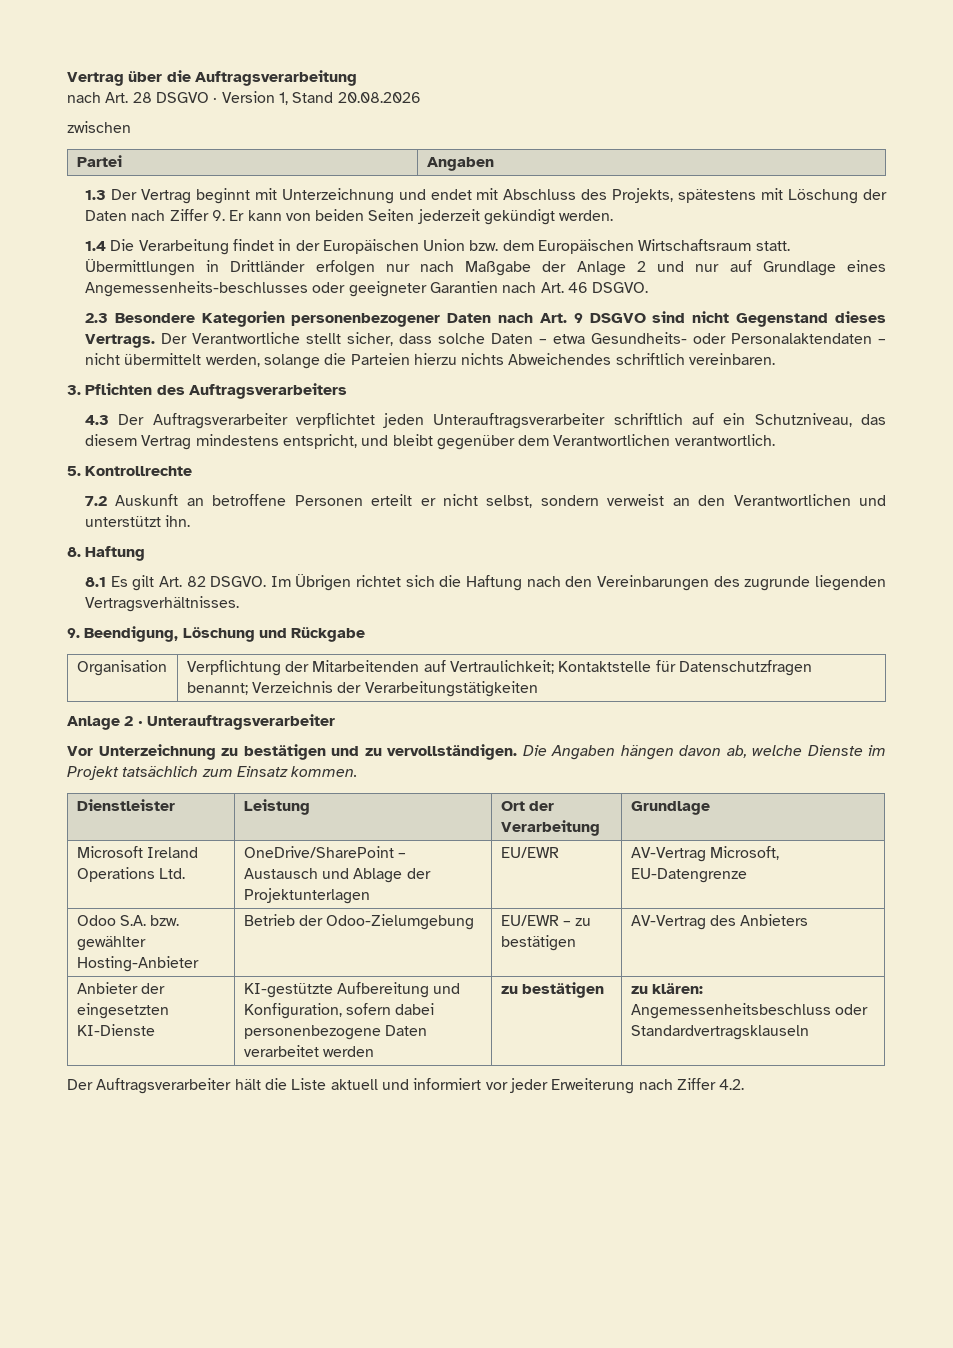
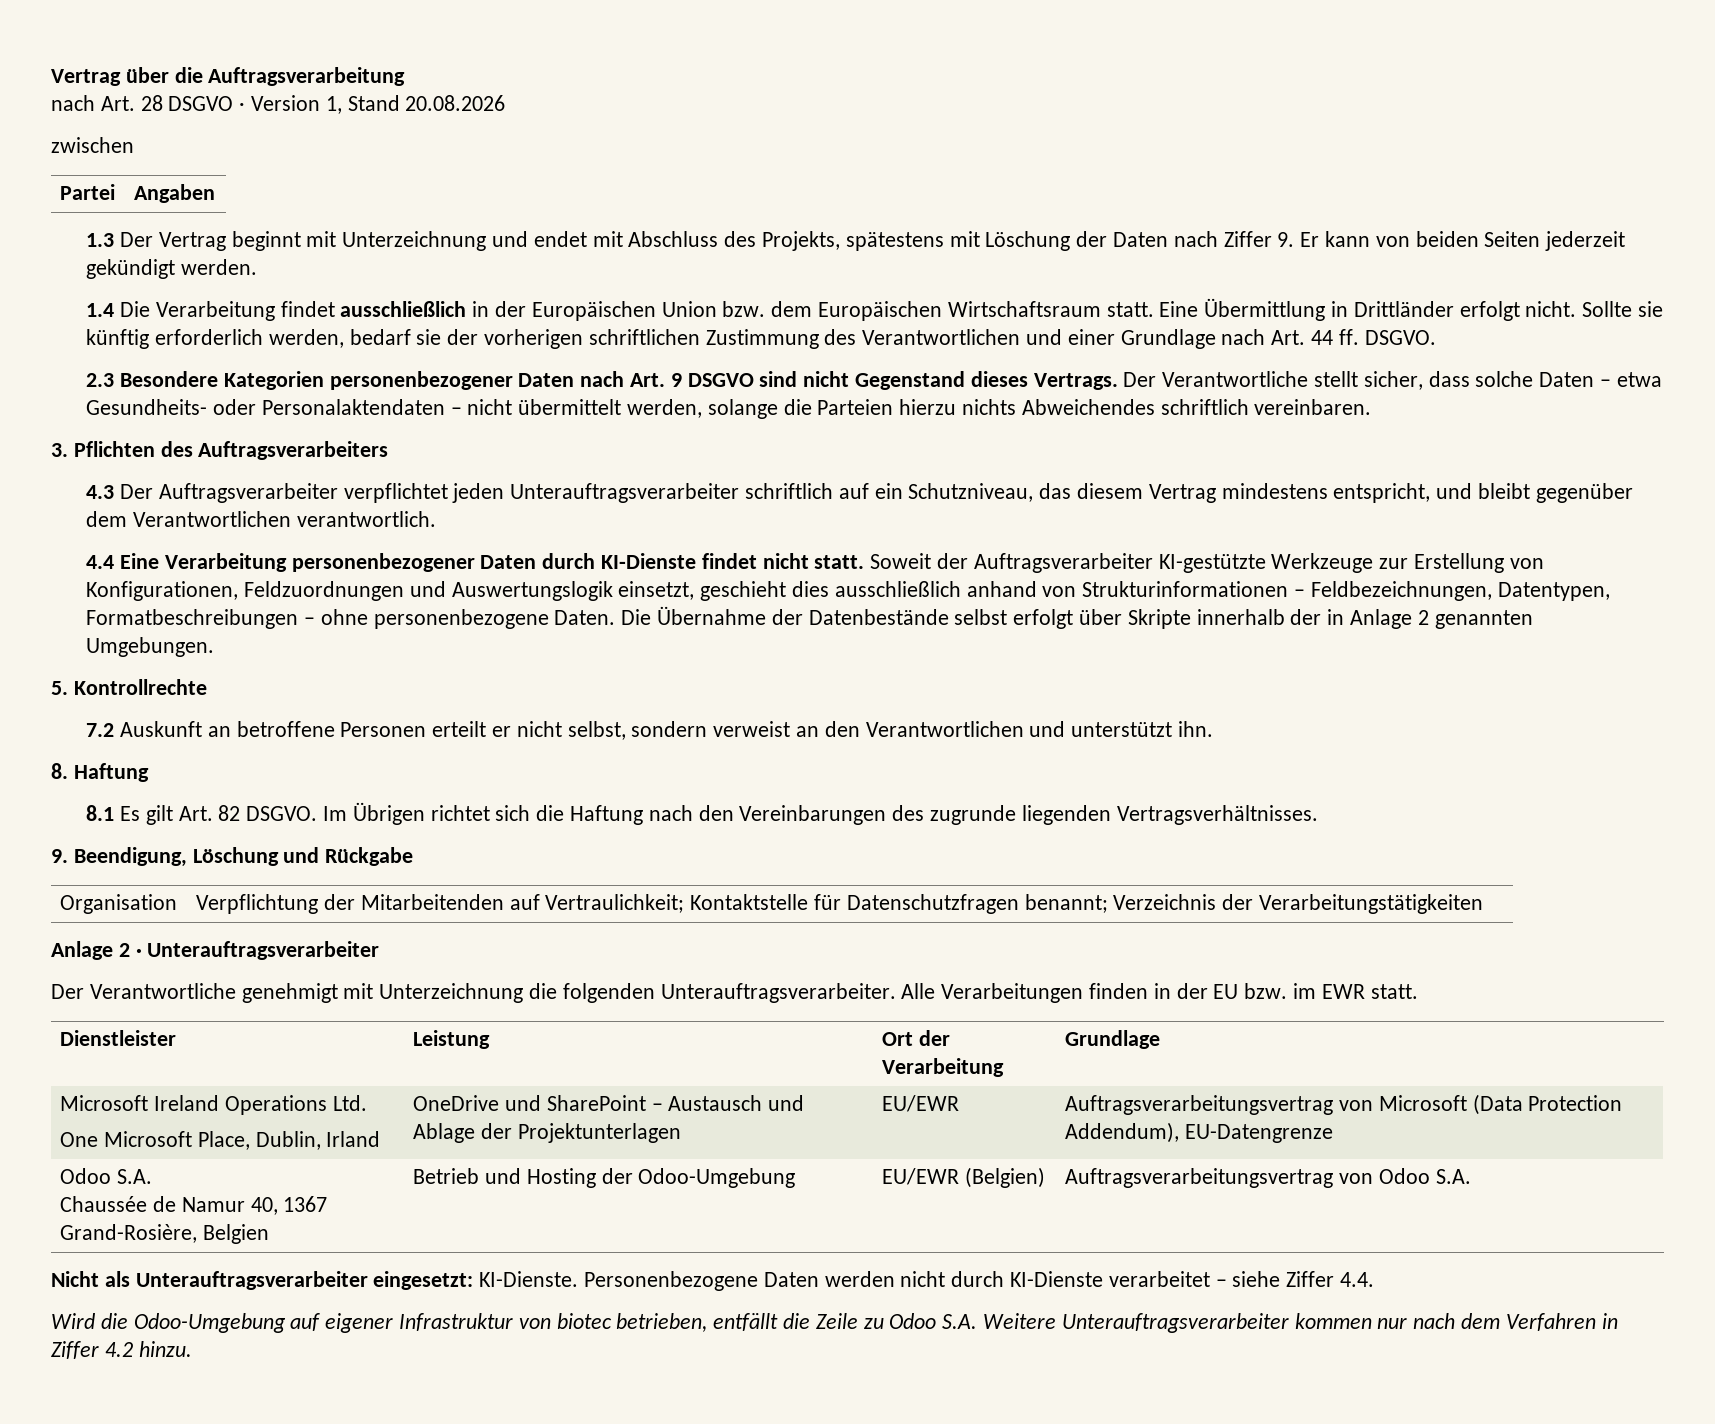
(274, 245) none -> [340,301,467,317] ausschließlich
[84,259,887,276] [84,281,588,297] Übermittlungen in Drittländer erfolgen nur nach Maßgabe der Anlage 2 und nur auf Grundlage eines Angemessenheits-beschlusses oder geeigneter Garantien nach Art. 46 -> [1159,298,1663,321] [86,329,1359,349] Eine Übermittlung in Drittländer erfolgt nicht. Sollte sie künftig erforderlich werden, bedarf sie der vorherigen schriftlichen Zustimmung des Verantwortlichen und einer Grundlage nach Art. 44 ff.
(775, 440) none -> [86,553,1544,573] [86,581,1610,601] [86,606,1533,629] [86,637,215,657] // 4.4 Eine Verarbeitung personenbezogener Daten durch KI-Dienste findet nicht statt. Soweit der Auftragsverarbeiter KI-gestützte Werkzeuge zur Erstellung von Konfigurationen, Feldzuordnungen und Auswertungslogik einsetzt, geschieht dies ausschließlich anhand von Strukturinformationen – Feldbezeichnungen, Datentypen, Formatbeschreibungen – ohne personenbezogene Daten. Die Übernahme der Datenbestände selbst erfolgt über Skripte innerhalb der in Anlage 2 genannten Umgebungen.
[67,744,886,760] [67,766,358,780] Vor Unterzeichnung zu bestätigen und zu vervollständigen. Die Angaben hängen davon ab, welche Dienste im Projekt tatsächlich zum Einsatz kommen. -> [51,983,1418,1003] Der Verantwortliche genehmigt mit Unterzeichnung die folgenden Unterauftragsverarbeiter. Alle Verarbeitungen finden in der EU bzw. im EWR statt.
[243,846,394,858] | OneDrive/SharePoint -> [60,1131,381,1150] [413,1095,646,1111] // One Microsoft Place, Dublin, Irland | OneDrive und SharePoint
[630,846,780,862] [630,868,747,883] [76,915,180,926] [76,936,146,951] [76,956,199,972] [243,914,475,930] [500,915,592,926] [500,935,576,951] [630,914,809,930] [76,982,166,994] [76,1003,169,1019] [76,1024,155,1036] [243,982,461,998] [243,1003,435,1019] [243,1025,428,1040] [243,1045,375,1057] [500,982,605,998] [630,983,704,994] [630,1003,869,1019] [630,1025,809,1040] [67,1078,745,1094] AV-Vertrag Microsoft, EU-Datengrenze // Odoo S.A. bzw. gewählter Hosting-Anbieter | Betrieb der Odoo-Zielumgebung | EU/EWR – zu bestätigen | AV-Vertrag des Anbieters // Anbieter der eingesetzten KI-Dienste | KI-gestützte Aufbereitung und Konfiguration, sofern dabei personenbezogene Daten verarbeitet werden | zu bestätigen | zu klären: Angemessenheitsbeschluss oder Standardvertragsklauseln // Der Auftragsverarbeiter hält die Liste aktuell und informiert vor jeder Erweiterung nach Ziffer 4.2. -> [1065,1094,1623,1115] [1065,1122,1333,1143] [60,1168,152,1184] [60,1196,328,1215] [60,1224,269,1244] [413,1168,796,1188] [882,1167,1045,1188] [1065,1168,1471,1188] [51,1271,1375,1291] [51,1313,1618,1333] [51,1341,192,1359] Auftragsverarbeitungsvertrag von Microsoft (Data Protection Addendum), EU-Datengrenze // Odoo S.A. // Chaussée de Namur 40, 1367 Grand-Rosière, Belgien | Betrieb und Hosting der Odoo-Umgebung | EU/EWR (Belgien) | Auftragsverarbeitungsvertrag von Odoo S.A. // Nicht als Unterauftragsverarbeiter eingesetzt: KI-Dienste. Personenbezogene Daten werden nicht durch KI-Dienste verarbeitet – siehe Ziffer 4.4. // Wird die Odoo-Umgebung auf eigener Infrastruktur von biotec betrieben, entfällt die Zeile zu Odoo S.A. Weitere Unterauftragsverarbeiter kommen nur nach dem Verfahren in Ziffer 4.2 hinzu.

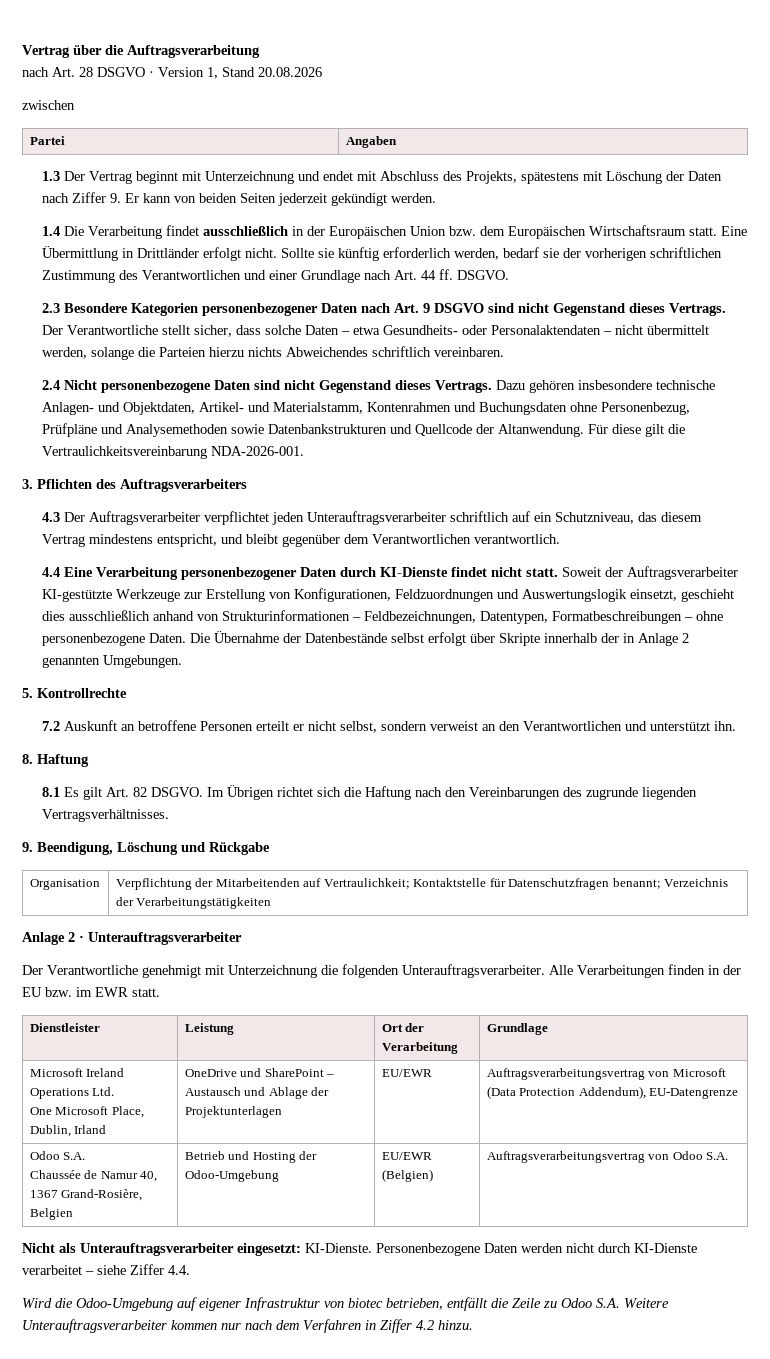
(1372, 407) none -> [42,380,716,393] [42,402,691,415] [42,423,686,437] [42,446,305,459] // 2.4 Nicht personenbezogene Daten sind nicht Gegenstand dieses Vertrags. Dazu gehören insbesondere technische Anlagen- und Objektdaten, Artikel- und Materialstamm, Kontenrahmen und Buchungsdaten ohne Personenbezug, Prüfpläne und Analysemethoden sowie Datenbankstrukturen und Quellcode der Altanwendung. Für diese gilt die Vertraulichkeitsvereinbarung NDA-2026-001.

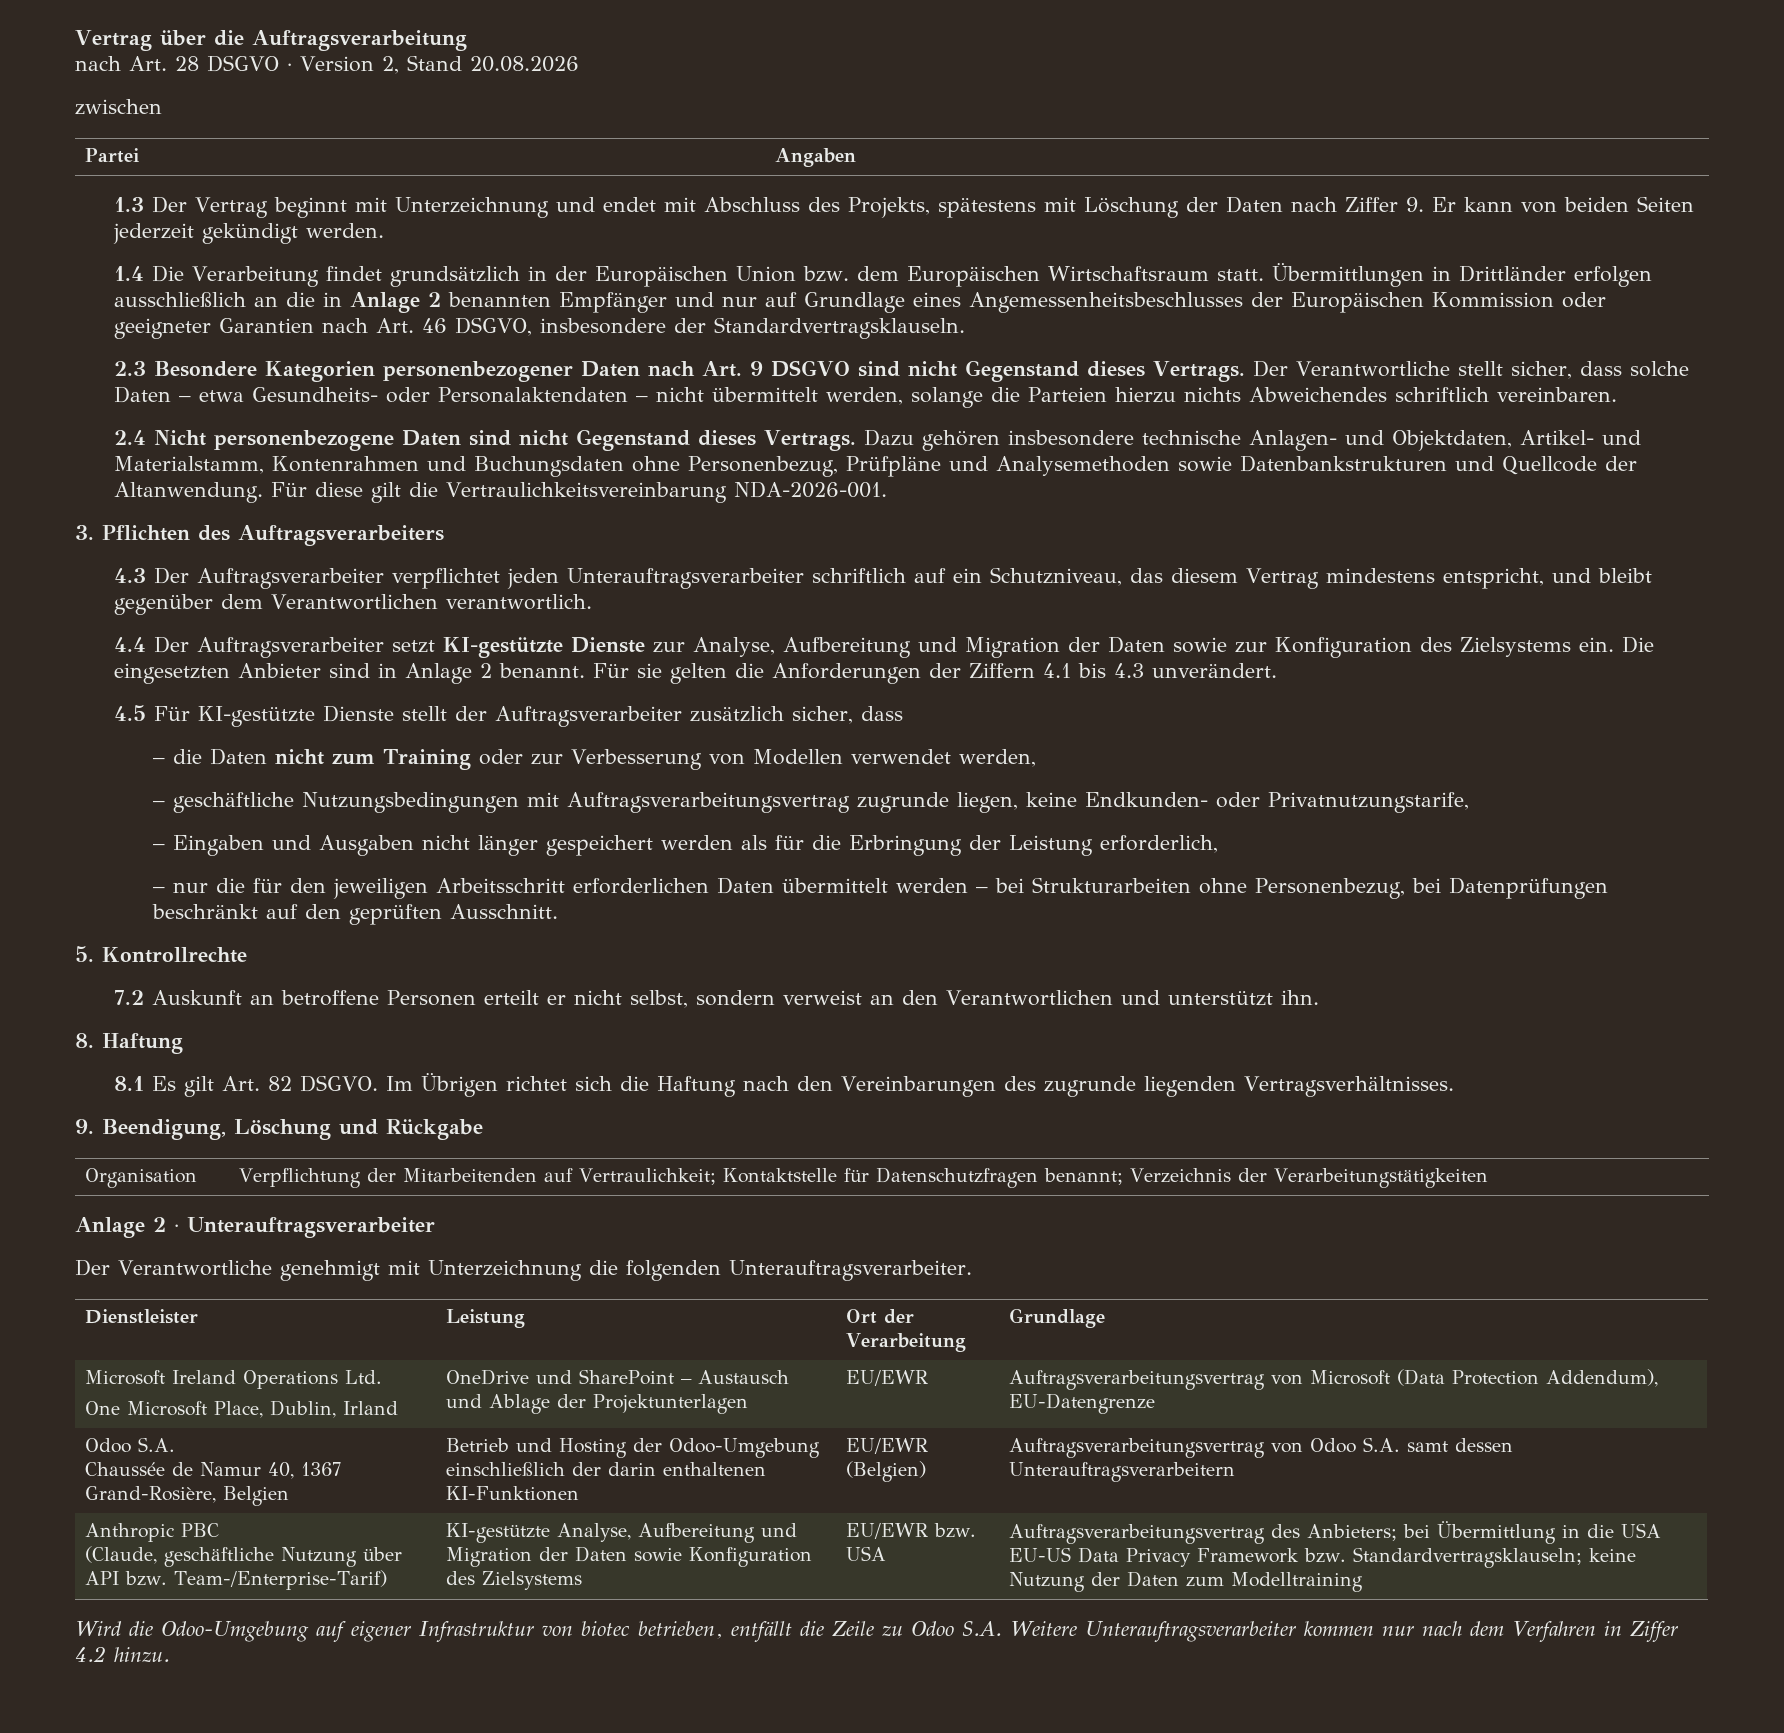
[207,67,218,79] 1, -> [381,56,399,74] 2,
[203,226,289,236] ausschließlich -> [389,266,520,287] grundsätzlich
[721,226,748,236] [42,246,723,261] [42,269,510,283] Eine Übermittlung in Drittländer erfolgt nicht. Sollte sie künftig erforderlich werden, bedarf sie der vorherigen schriftlichen Zustimmung des Verantwortlichen und einer Grundlage nach Art. 44 ff. DSGVO. -> [1271,263,1652,287] [113,292,1606,313] [113,317,965,339] Übermittlungen in Drittländer erfolgen ausschließlich an die in Anlage 2 benannten Empfänger und nur auf Grundlage eines Angemessenheitsbeschlusses der Europäischen Kommission oder geeigneter Garantien nach Art. 46 DSGVO, insbesondere der Standardvertragsklauseln.
[64,566,739,580] [42,588,735,602] [42,610,724,624] [42,631,690,646] [42,655,183,668] Eine Verarbeitung personenbezogener Daten durch KI-Dienste findet nicht statt. Soweit der Auftragsverarbeiter KI-gestützte Werkzeuge zur Erstellung von Konfigurationen, Feldzuordnungen und Auswertungslogik einsetzt, geschieht dies ausschließlich anhand von Strukturinformationen – Feldbezeichnungen, Datentypen, Formatbeschreibungen – ohne personenbezogene Daten. Die Übernahme der Datenbestände selbst erfolgt über Skripte innerhalb der in Anlage 2 genannten Umgebungen. -> [153,636,1654,658] [113,663,1277,684] [113,705,903,727] [152,748,1036,770] [152,792,1469,813] [152,835,1218,856] [152,877,1608,899] [151,904,558,925] Der Auftragsverarbeiter setzt KI-gestützte Dienste zur Analyse, Aufbereitung und Migration der Daten sowie zur Konfiguration des Zielsystems ein. Die eingesetzten Anbieter sind in Anlage 2 benannt. Für sie gelten die Anforderungen der Ziffern 4.1 bis 4.3 unverändert. // 4.5 Für KI-gestützte Dienste stellt der Auftragsverarbeiter zusätzlich sicher, dass // – die Daten nicht zum Training oder zur Verbesserung von Modellen verwendet werden, // – geschäftliche Nutzungsbedingungen mit Auftragsverarbeitungsvertrag zugrunde liegen, keine Endkunden- oder Privatnutzungstarife, // – Eingaben und Ausgaben nicht länger gespeichert werden als für die Erbringung der Leistung erforderlich, // – nur die für den jeweiligen Arbeitsschritt erforderlichen Daten übermittelt werden – bei Strukturarbeiten ohne Personenbezug, bei Datenprüfungen beschränkt auf den geprüften Ausschnitt.
[549,964,741,978] [22,987,160,997] Alle Verarbeitungen finden in der EU bzw. im EWR statt. -> (972, 1270) none
(279, 1176) none -> [445,1462,766,1476] [445,1486,579,1501] einschließlich der darin enthaltenen KI-Funktionen
[22,1243,697,1256] [22,1264,190,1275] // Nicht als Unterauftragsverarbeiter eingesetzt: KI-Dienste. Personenbezogene Daten werden nicht durch KI-Dienste verarbeitet – siehe Ziffer 4.4. -> [1406,1438,1513,1452] [1008,1462,1235,1482] [84,1523,219,1542] [84,1546,402,1567] [84,1570,387,1590] [445,1523,797,1543] [445,1546,812,1567] [445,1571,582,1590] [845,1523,976,1539] [845,1546,886,1561] [1008,1521,1661,1544] [1008,1547,1636,1568] [1008,1571,1363,1592] samt dessen Unterauftragsverarbeitern // Anthropic PBC // (Claude, geschäftliche Nutzung über API bzw. Team-/Enterprise-Tarif) | KI-gestützte Analyse, Aufbereitung und Migration der Daten sowie Konfiguration des Zielsystems | EU/EWR bzw. USA | Auftragsverarbeitungsvertrag des Anbieters; bei Übermittlung in die USA EU-US Data Privacy Framework bzw. Standardvertragsklauseln; keine Nutzung der Daten zum Modelltraining

